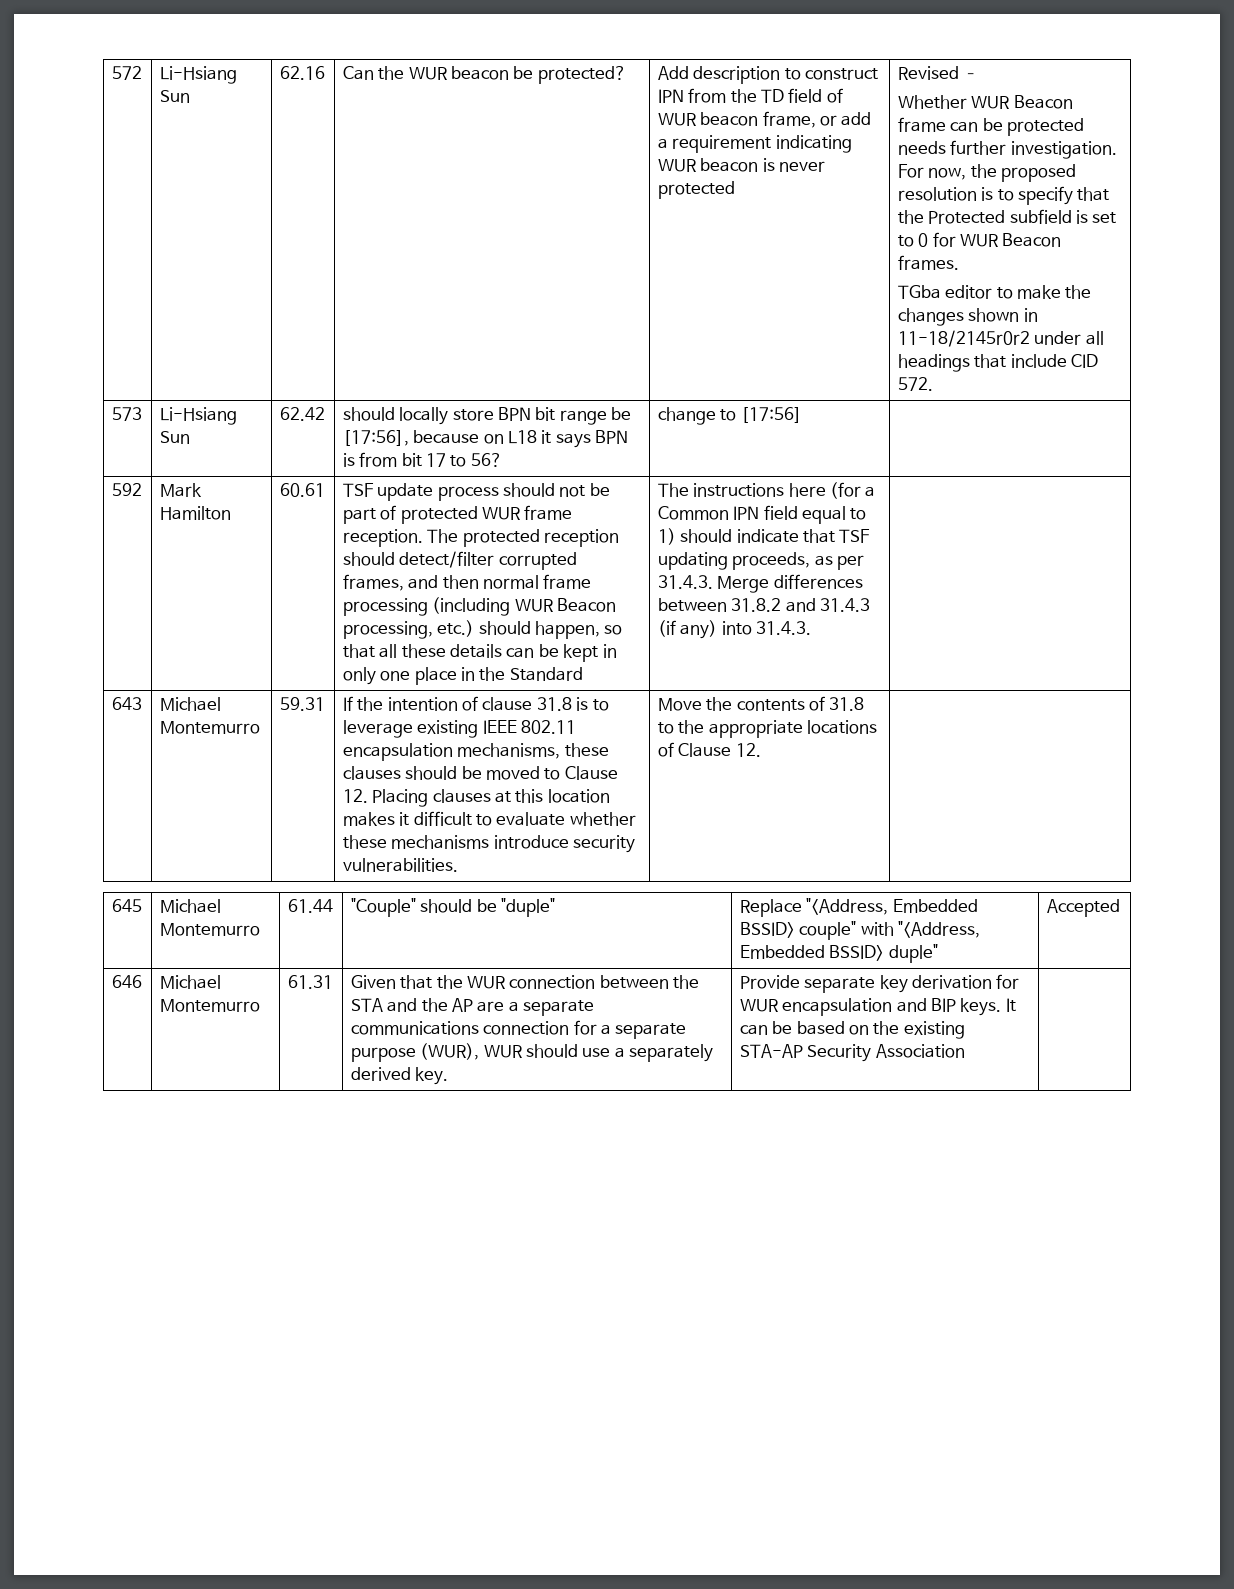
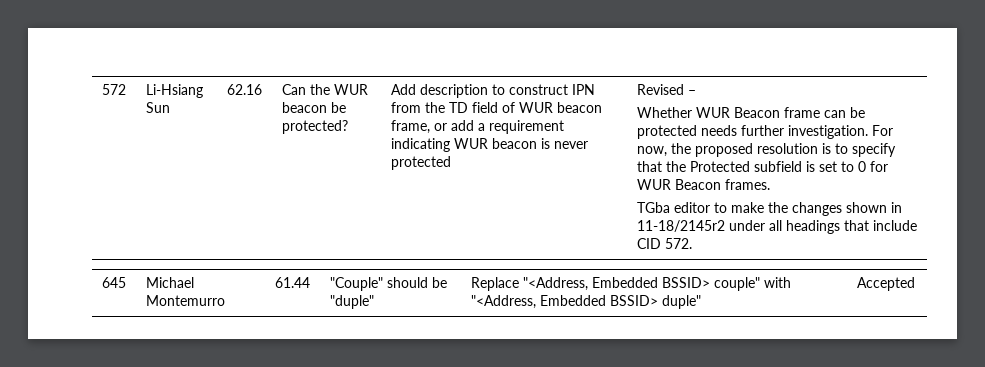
[897,330,1030,347] 11-18/2145r0r2 -> [636,220,725,232] 11-18/2145r2
[111,407,142,421] [159,407,237,425] [159,431,190,444] [279,407,325,421] [342,407,632,425] [342,430,629,448] [342,452,502,467] [657,407,802,425] [111,483,142,496] [159,483,202,497] [159,506,231,520] [279,483,325,497] [342,483,610,501] [342,505,573,524] [342,529,619,547] [342,551,577,570] [342,574,592,591] [342,597,616,616] [342,620,623,639] [342,644,617,662] [342,667,583,685] [657,482,876,499] [657,505,867,524] [657,528,871,545] [657,552,864,570] [657,574,863,593] [657,598,870,612] [657,620,811,639] [111,697,142,710] [159,697,221,711] [159,721,260,734] [279,697,325,711] [342,696,609,711] [342,720,576,738] [342,743,609,761] [342,766,618,780] [342,789,610,807] [342,811,636,826] [342,835,635,853] [342,858,458,872] [657,696,865,711] [657,720,877,738] [657,742,761,757] // 573 | Li-Hsiang Sun | 62.42 | should locally store BPN bit range be [17:56], because on L18 it says BPN is from bit 17 to 56? | change to [17:56] | // 592 | Mark Hamilton | 60.61 | TSF update process should not be part of protected WUR frame reception. The protected reception should detect/filter corrupted frames, and then normal frame processing (including WUR Beacon processing, etc.) should happen, so that all these details can be kept in only one place in the Standard | The instructions here (for a Common IPN field equal to 1) should indicate that TSF updating proceeds, as per 31.4.3. Merge differences between 31.8.2 and 31.4.3 (if any) into 31.4.3. | // 643 | Michael Montemurro | 59.31 | If the intention of clause 31.8 is to leverage existing IEEE 802.11 encapsulation mechanisms, these clauses should be moved to Clause 12. Placing clauses at this location makes it difficult to evaluate whether these mechanisms introduce security vulnerabilities. | Move the contents of 31.8 to the appropriate locations of Clause 12. | -> (692, 243) none
[111,975,142,988] [159,975,221,989] [159,999,260,1012] [287,975,333,989] [350,975,700,989] [350,998,595,1016] [350,1020,687,1039] [350,1043,714,1062] [350,1067,449,1085] [739,974,1020,993] [739,998,1016,1016] [739,1021,965,1039] [739,1044,965,1062] // 646 | Michael Montemurro | 61.31 | Given that the WUR connection between the STA and the AP are a separate communications connection for a separate purpose (WUR), WUR should use a separately derived key. | Provide separate key derivation for WUR encapsulation and BIP keys. It can be based on the existing STA-AP Security Association | -> (915, 284) none

